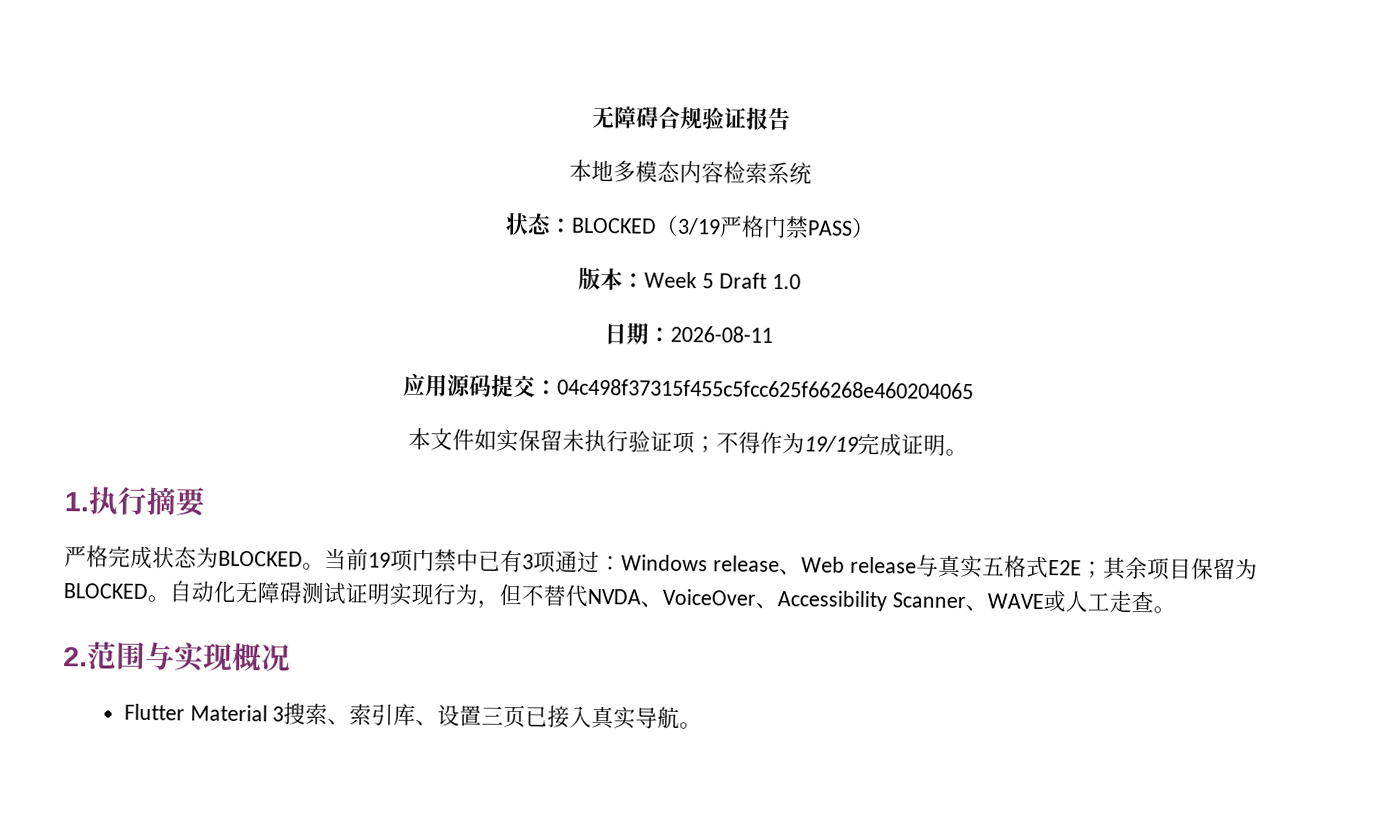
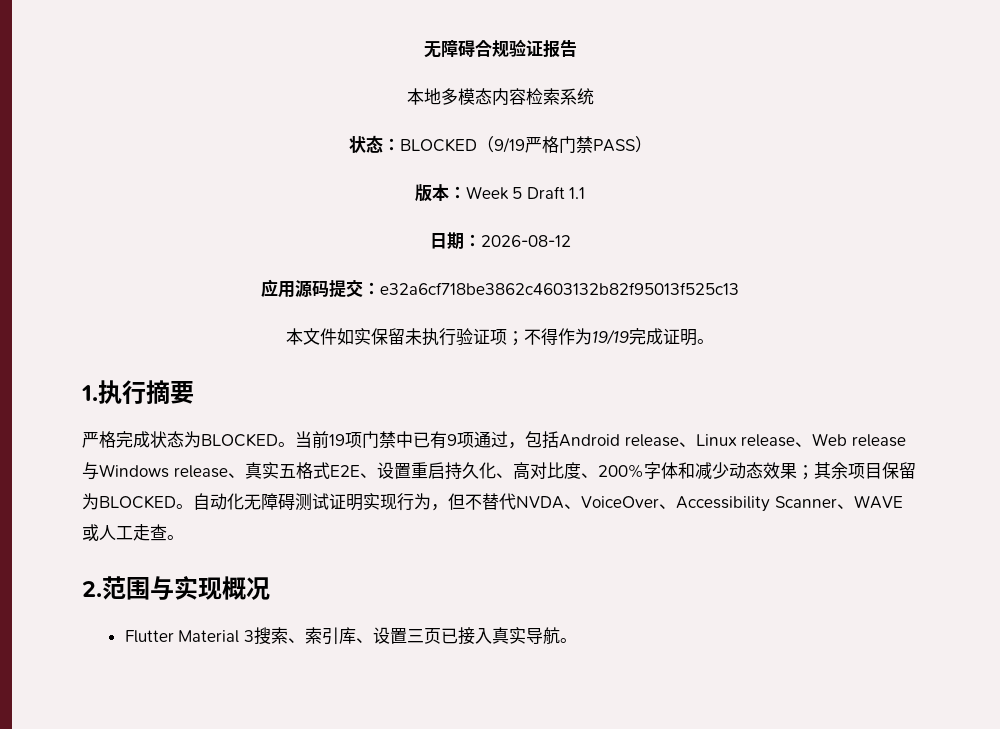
[677,217,721,236] 3/19 -> [493,137,525,153] 9/19
[771,273,801,290] 1.0 -> [569,187,586,199] 1.1
[670,325,773,343] 2026-08-11 -> [480,235,571,247] 2026-08-12
[557,378,974,400] 04c498f37315f455c5fcc625f66268e460204065 -> [380,282,739,295] e32a6cf718be3862c4603132b82f95013f525c13
[522,550,708,574] 3项通过：Windows -> [447,431,737,449] 9项通过，包括Android release、Linux
(939, 565) none -> [99,464,245,478] Windows release、
(1082, 568) none -> [359,462,797,480] 、设置重启持久化、高对比度、200%字体和减少动态效果

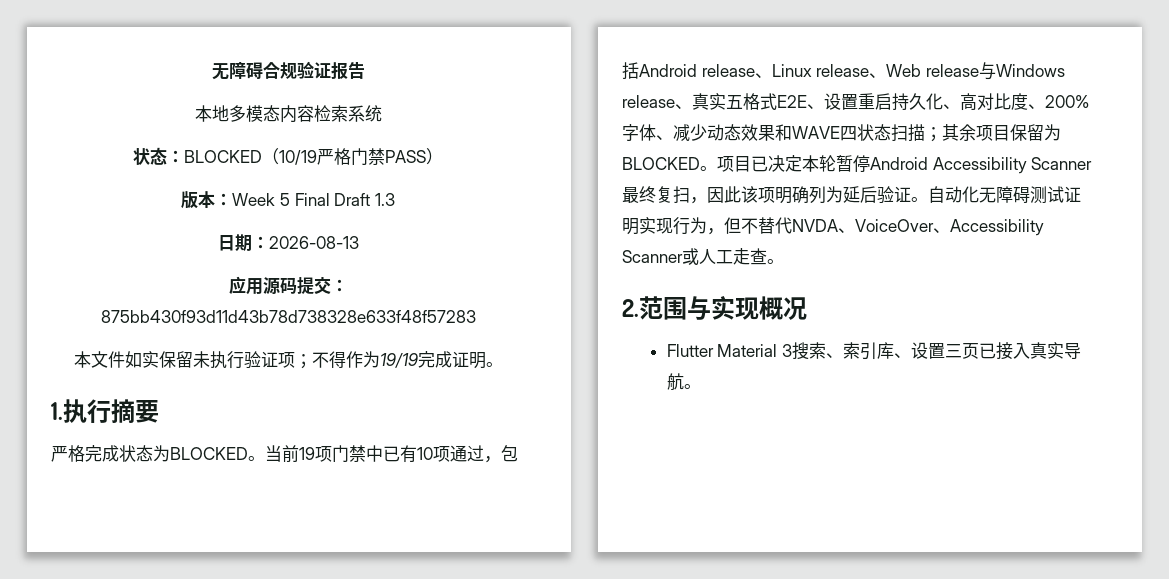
[493,137,525,153] 9/19 -> [279,150,317,165] 10/19
[526,186,586,199] Draft 1.1 -> [294,193,395,206] Final Draft 1.3
[480,235,571,247] 2026-08-12 -> [268,236,359,249] 2026-08-13
[380,282,739,295] e32a6cf718be3862c4603132b82f95013f525c13 -> [100,310,476,323] 875bb430f93d11d43b78d738328e633f48f57283
[447,434,457,446] 9 -> [417,447,433,460] 10
[677,462,695,479] 和 -> [656,135,673,140] 、
(797, 471) none -> [775,124,925,142] 和WAVE四状态扫描
(193, 506) none -> [717,155,1093,174] [622,186,928,204] 项目已决定本轮暂停Android Accessibility Scanner最终复扫，因此该项明确列为延后验证。
[836,495,903,509] 、WAVE -> (683, 256) none

